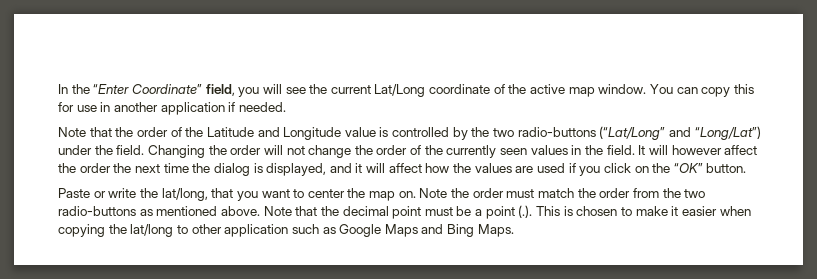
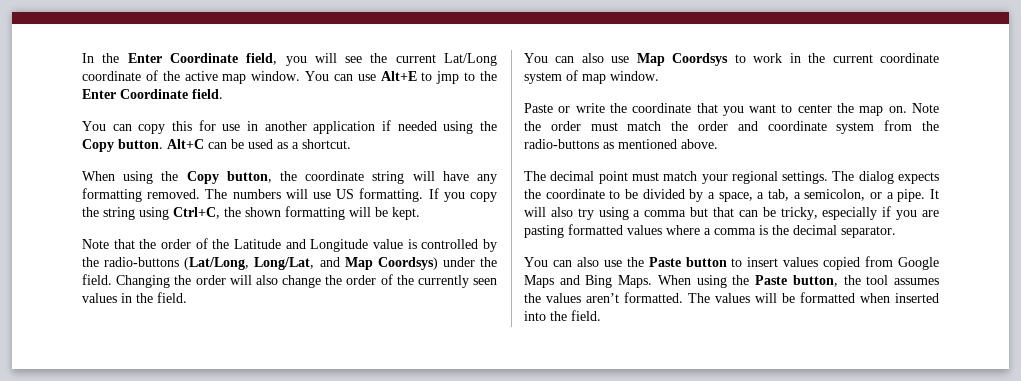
[93,84,202,94] “Enter Coordinate” -> [127,53,238,63] Enter Coordinate
(698, 90) none -> [357,71,498,84] [82,89,223,99] [82,121,132,131] use Alt+E to jmp to the Enter Coordinate field. // You can
[238,102,286,112] needed. -> [397,121,498,134] [82,139,351,152] [82,171,497,184] [82,188,497,202] [82,206,420,220] needed using the Copy button. Alt+C can be used as a shortcut. // When using the Copy button, the coordinate string will have any formatting removed. The numbers will use US formatting. If you copy the string using Ctrl+C, the shown formatting will be kept.
[493,126,761,140] two radio-buttons (“Lat/Long” and “Long/Lat”) -> [104,257,438,270] radio-buttons (Lat/Long, Long/Lat, and Map Coordsys)
[286,146,305,155] not -> [255,275,278,285] also
[638,145,758,155] [58,163,747,176] It will however affect the order the next time the dialog is displayed, and it will affect how the values are used if you click on the “OK” button. -> [524,53,939,66] [524,70,659,84] // You can also use Map Coordsys to work in the current coordinate system of map window.
[161,188,208,201] lat/long, -> [632,103,692,113] coordinate
(631, 193) none -> [737,121,875,134] and coordinate system
[684,189,706,198] two -> (939, 126) none
[263,205,751,219] [58,224,336,237] Note that the decimal point must be a point (.). This is chosen to make it easier when copying the lat/long to other application such as -> [524,171,939,184] [524,189,940,202] [524,206,939,220] [524,224,896,238] [524,256,894,270] // The decimal point must match your regional settings. The dialog expects the coordinate to be divided by a space, a tab, a semicolon, or a pipe. It will also try using a comma but that can be tricky, especially if you are pasting formatted values where a comma is the decimal separator. // You can also use the Paste button to insert values copied from
(514, 230) none -> [657,275,939,288] [524,292,939,303] [524,310,601,321] When using the Paste button, the tool assumes the values aren’t formatted. The values will be formatted when inserted into the field.

